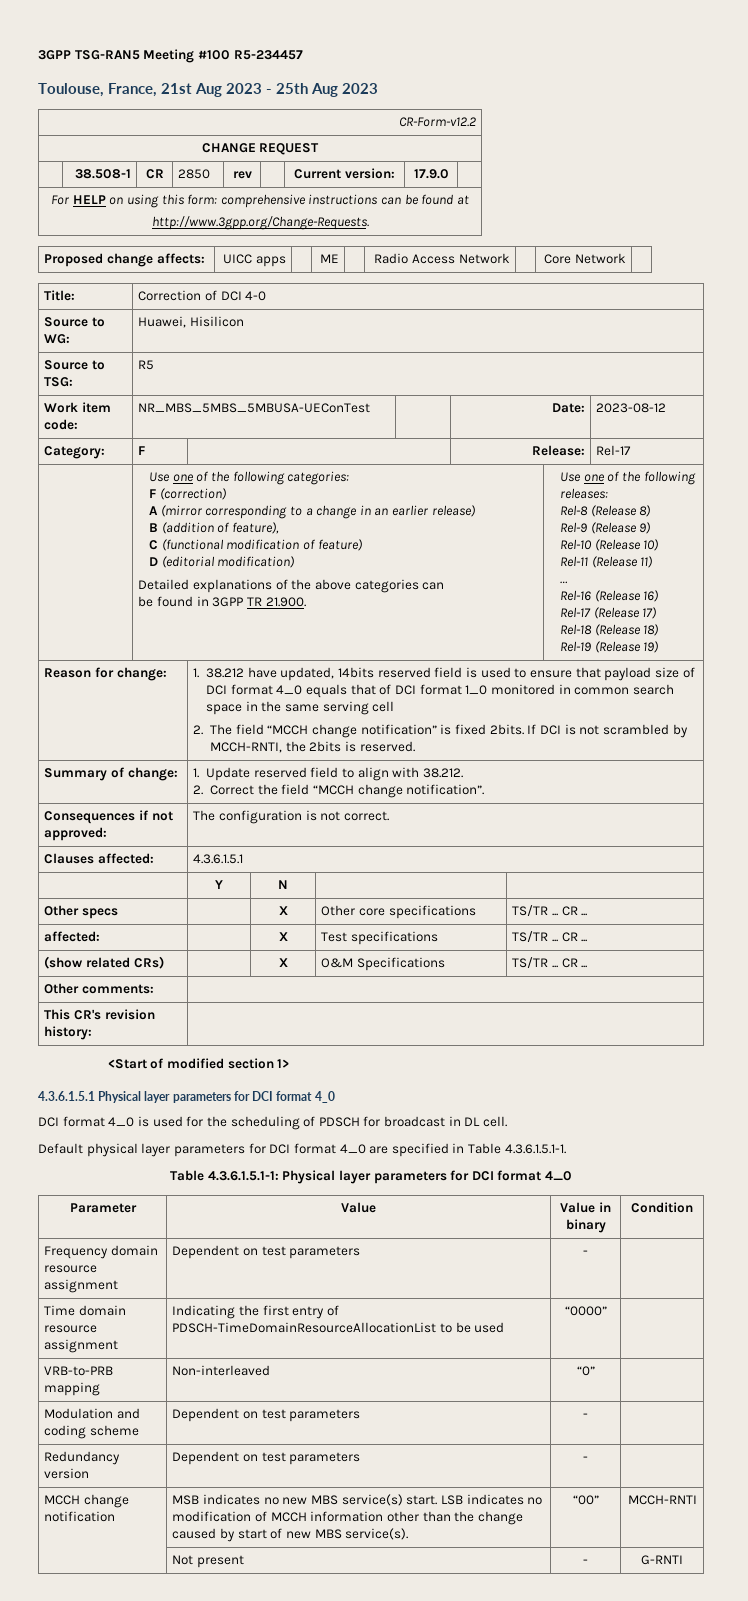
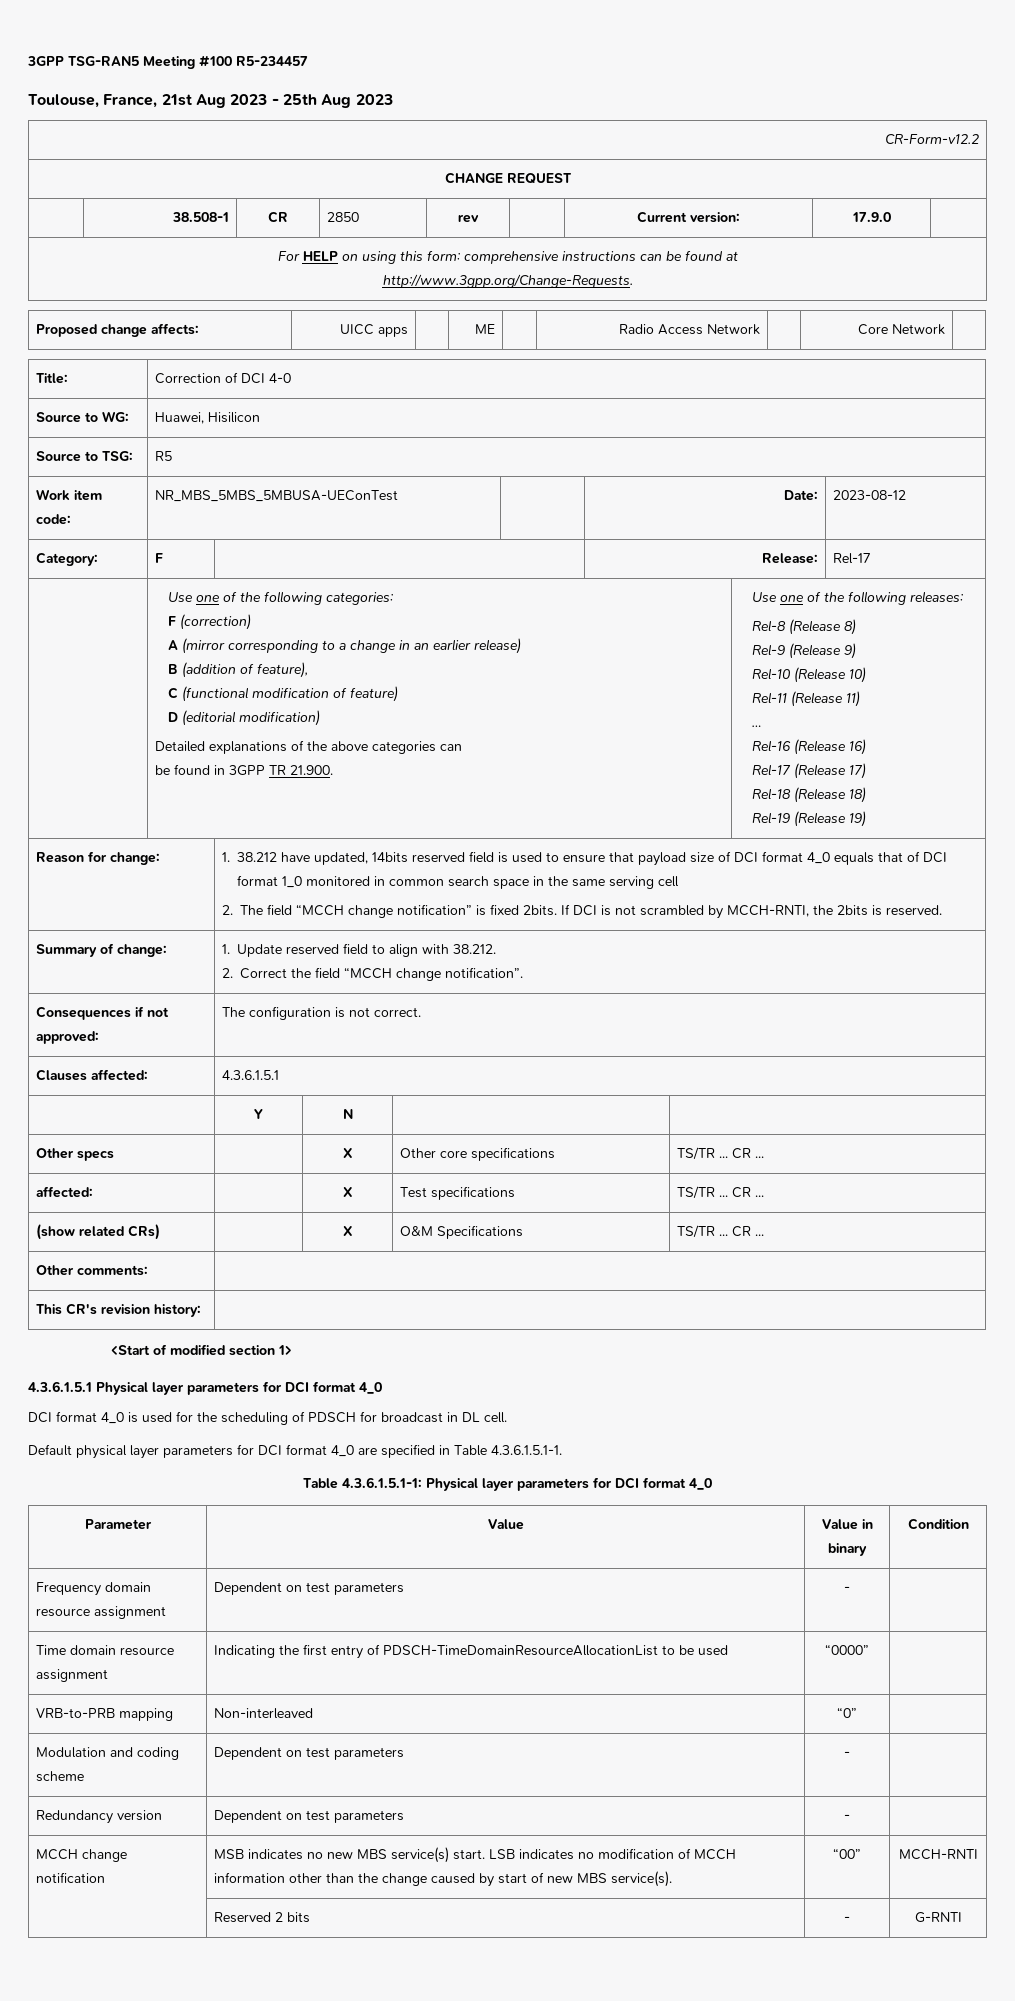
[172,1555,245,1568] Not present -> [214,1912,311,1923] Reserved 2 bits

